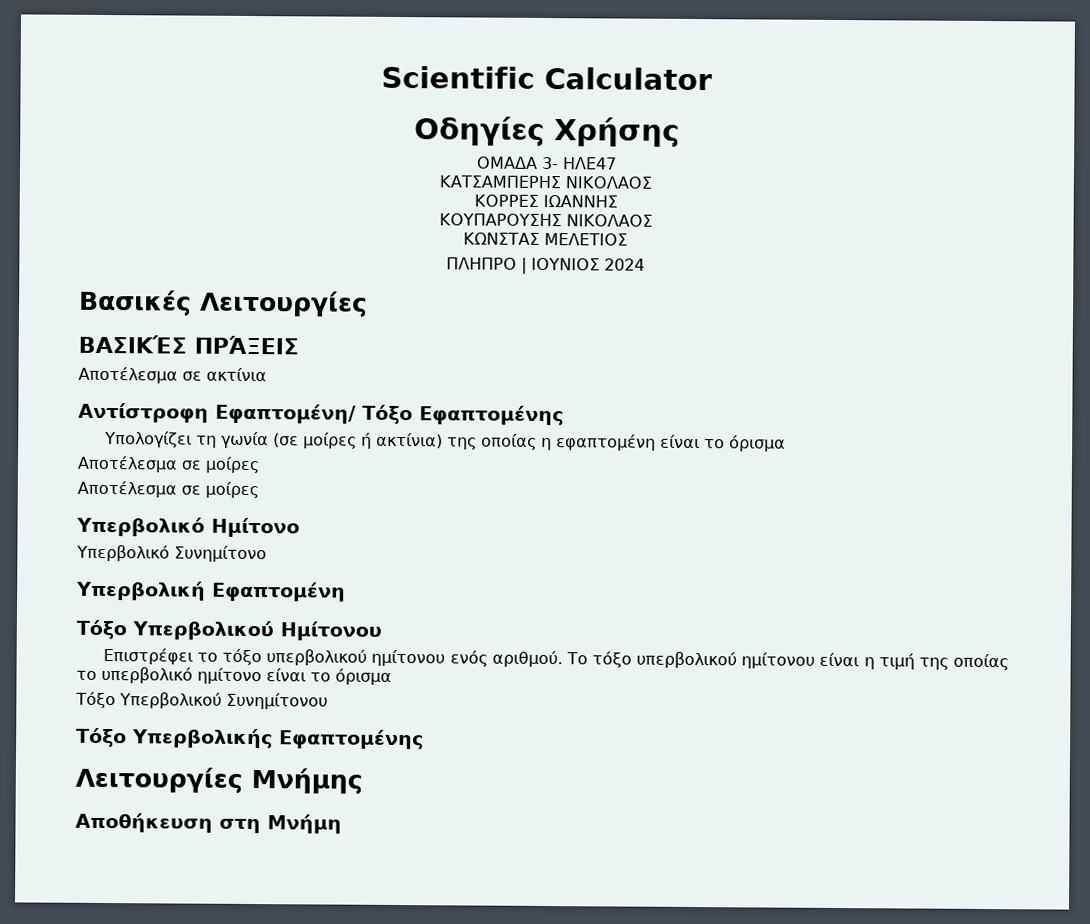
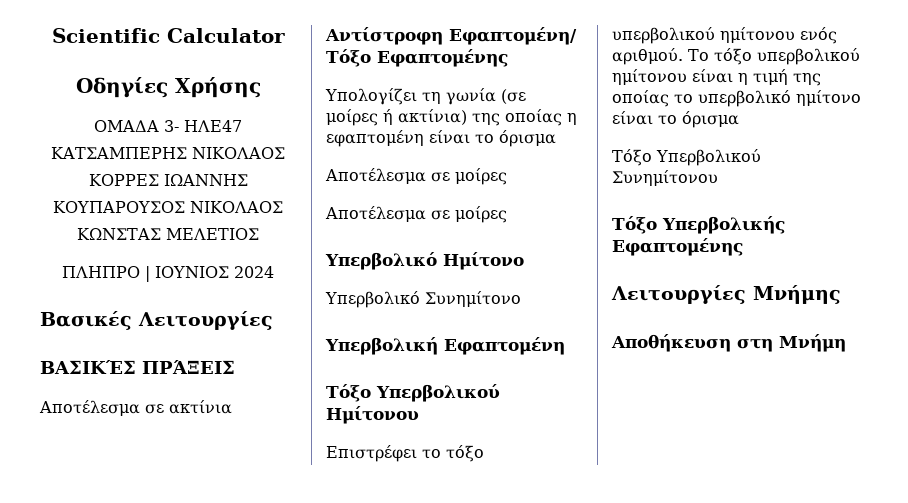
[438,213,562,227] ΚΟΥΠΑΡΟΥΣΗΣ -> [53,201,185,213] ΚΟΥΠΑΡΟΥΣΟΣ

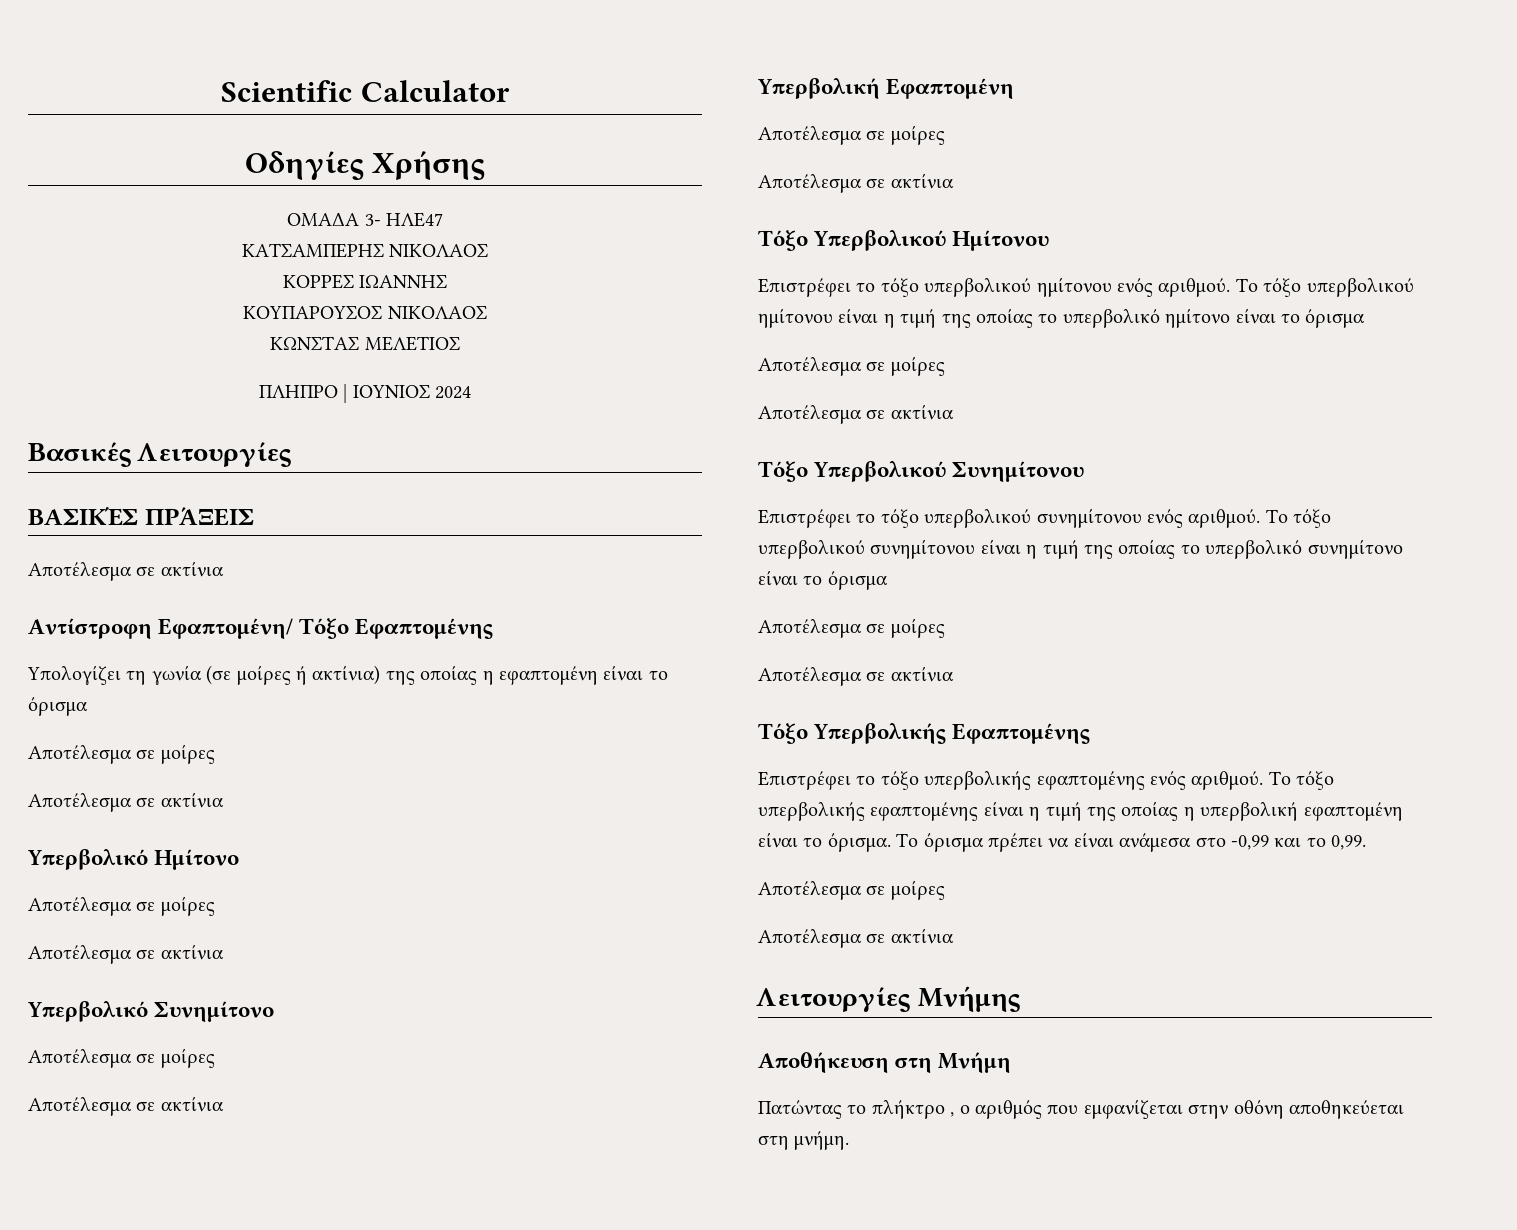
[455,206,507,223] μοίρες -> [160,792,224,808] ακτίνια
[325,291,521,308] [325,337,565,355] Υπερβολικό Συνημίτονο // Υπερβολική Εφαπτομένη -> [28,896,215,916] [28,944,224,964] [27,1001,275,1022] [28,1048,215,1068] [28,1096,224,1116] [757,78,1015,99] [758,125,945,145] [758,173,954,193] Αποτέλεσμα σε μοίρες // Αποτέλεσμα σε ακτίνια // Υπερβολικό Συνημίτονο // Αποτέλεσμα σε μοίρες // Αποτέλεσμα σε ακτίνια // Υπερβολική Εφαπτομένη // Αποτέλεσμα σε μοίρες // Αποτέλεσμα σε ακτίνια
[612,149,761,166] [612,170,718,186] [612,216,785,234] [612,238,743,256] Τόξο Υπερβολικού Συνημίτονου // Τόξο Υπερβολικής Εφαπτομένης -> [758,356,945,376] [758,404,954,424] [758,461,1085,482] [758,508,1332,528] [758,539,1403,559] [758,570,888,590] [758,618,945,638] [758,666,954,686] [758,723,1091,744] [758,771,1335,790] [758,801,1403,821] [758,832,1367,852] [758,880,945,900] [758,928,954,948] Αποτέλεσμα σε μοίρες // Αποτέλεσμα σε ακτίνια // Τόξο Υπερβολικού Συνημίτονου // Επιστρέφει το τόξο υπερβολικού συνημίτονου ενός αριθμού. Το τόξο υπερβολικού συνημίτονου είναι η τιμή της οποίας το υπερβολικό συνημίτονο είναι το όρισμα // Αποτέλεσμα σε μοίρες // Αποτέλεσμα σε ακτίνια // Τόξο Υπερβολικής Εφαπτομένης // Επιστρέφει το τόξο υπερβολικής εφαπτομένης ενός αριθμού. Το τόξο υπερβολικής εφαπτομένης είναι η τιμή της οποίας η υπερβολική εφαπτομένη είναι το όρισμα. Το όρισμα πρέπει να είναι ανάμεσα στο -0,99 και το 0,99. // Αποτέλεσμα σε μοίρες // Αποτέλεσμα σε ακτίνια
(846, 343) none -> [758,1099,1404,1119] [758,1131,850,1150] // Πατώντας το πλήκτρο , ο αριθμός που εμφανίζεται στην οθόνη αποθηκεύεται στη μνήμη.

